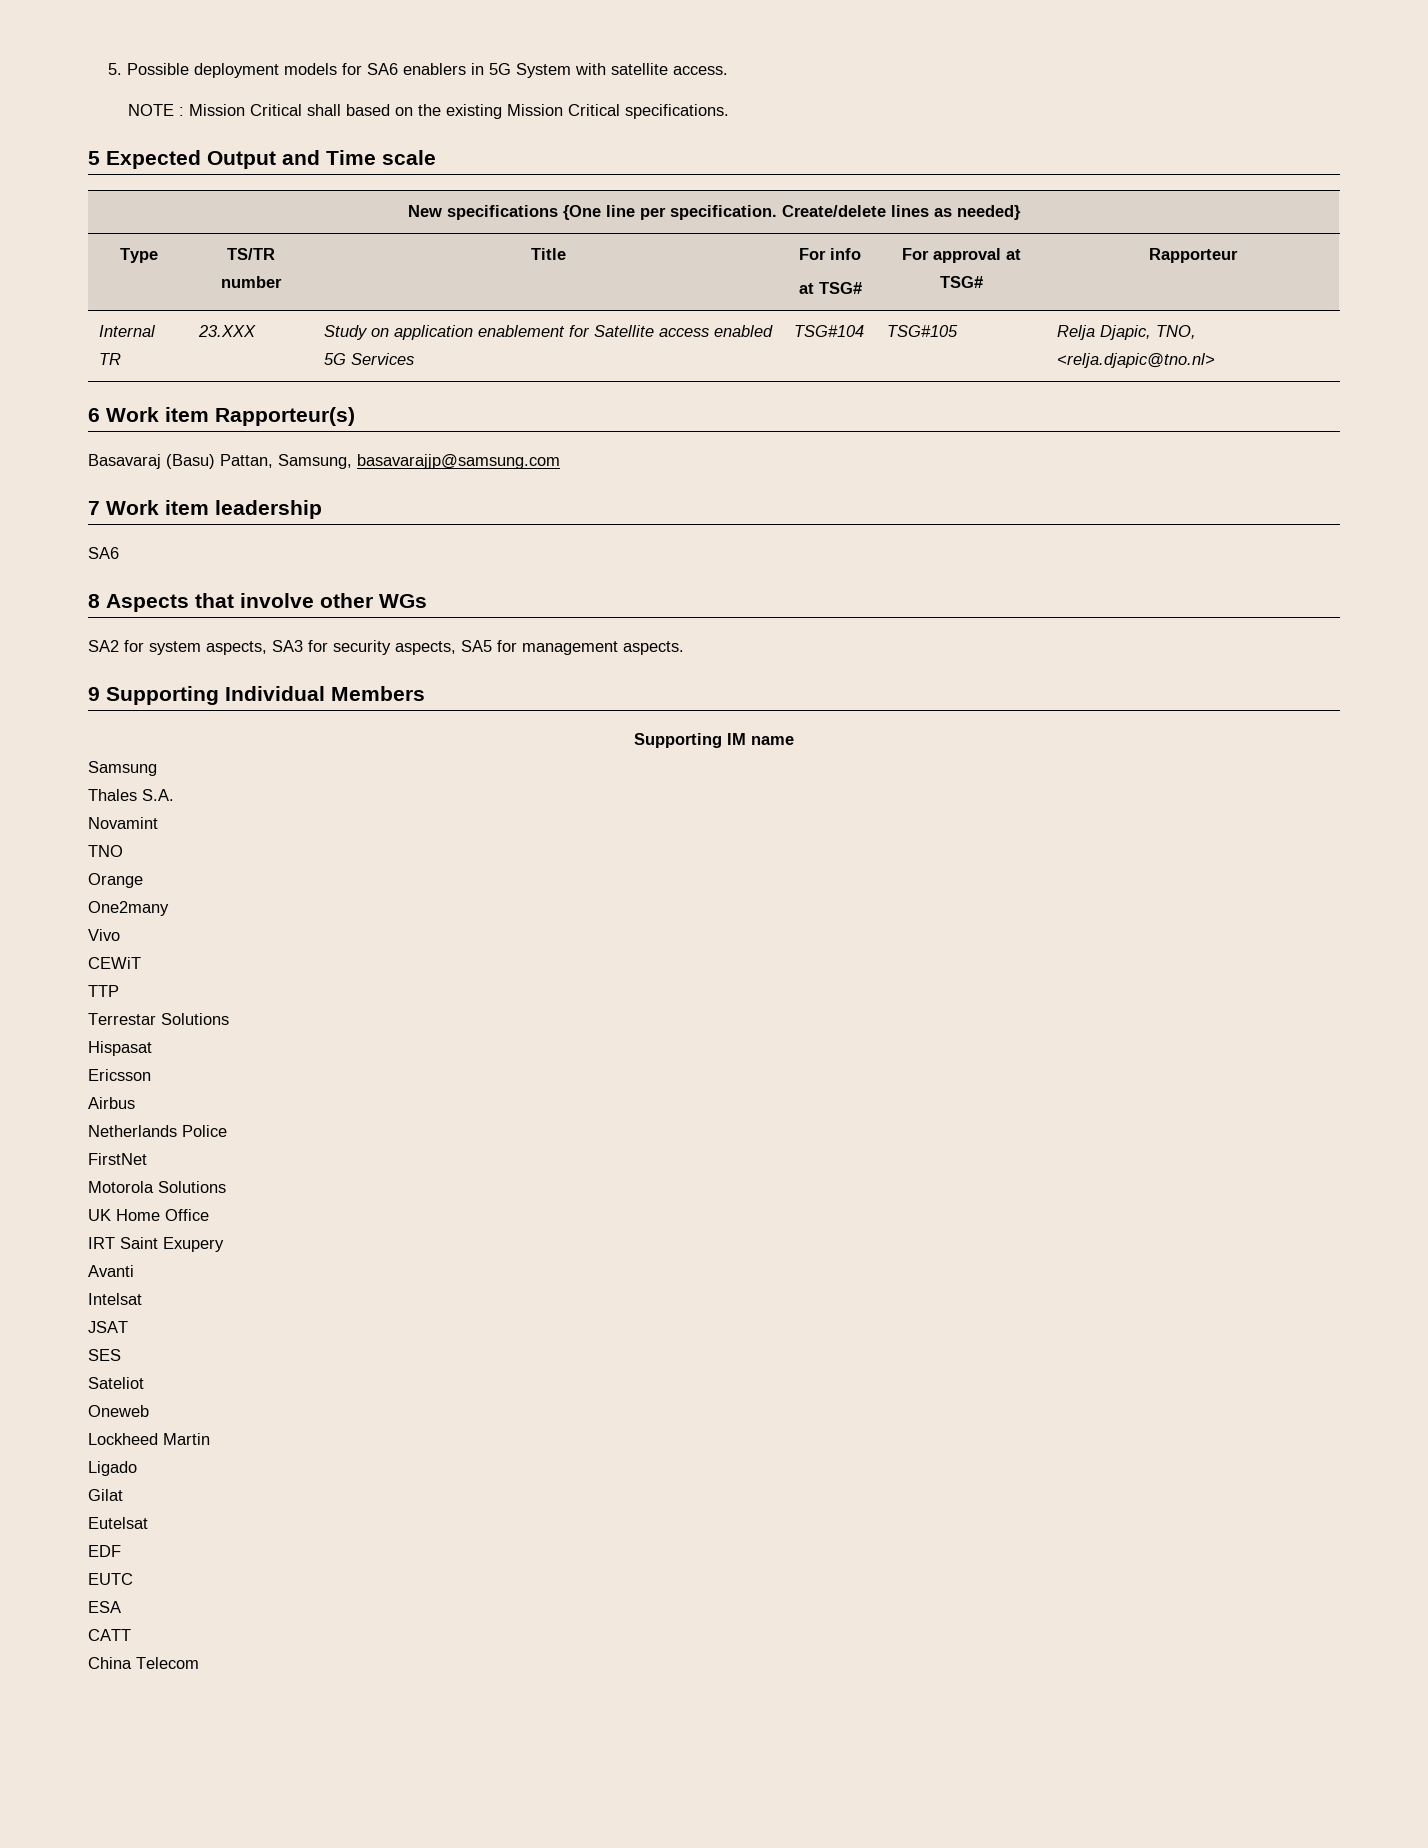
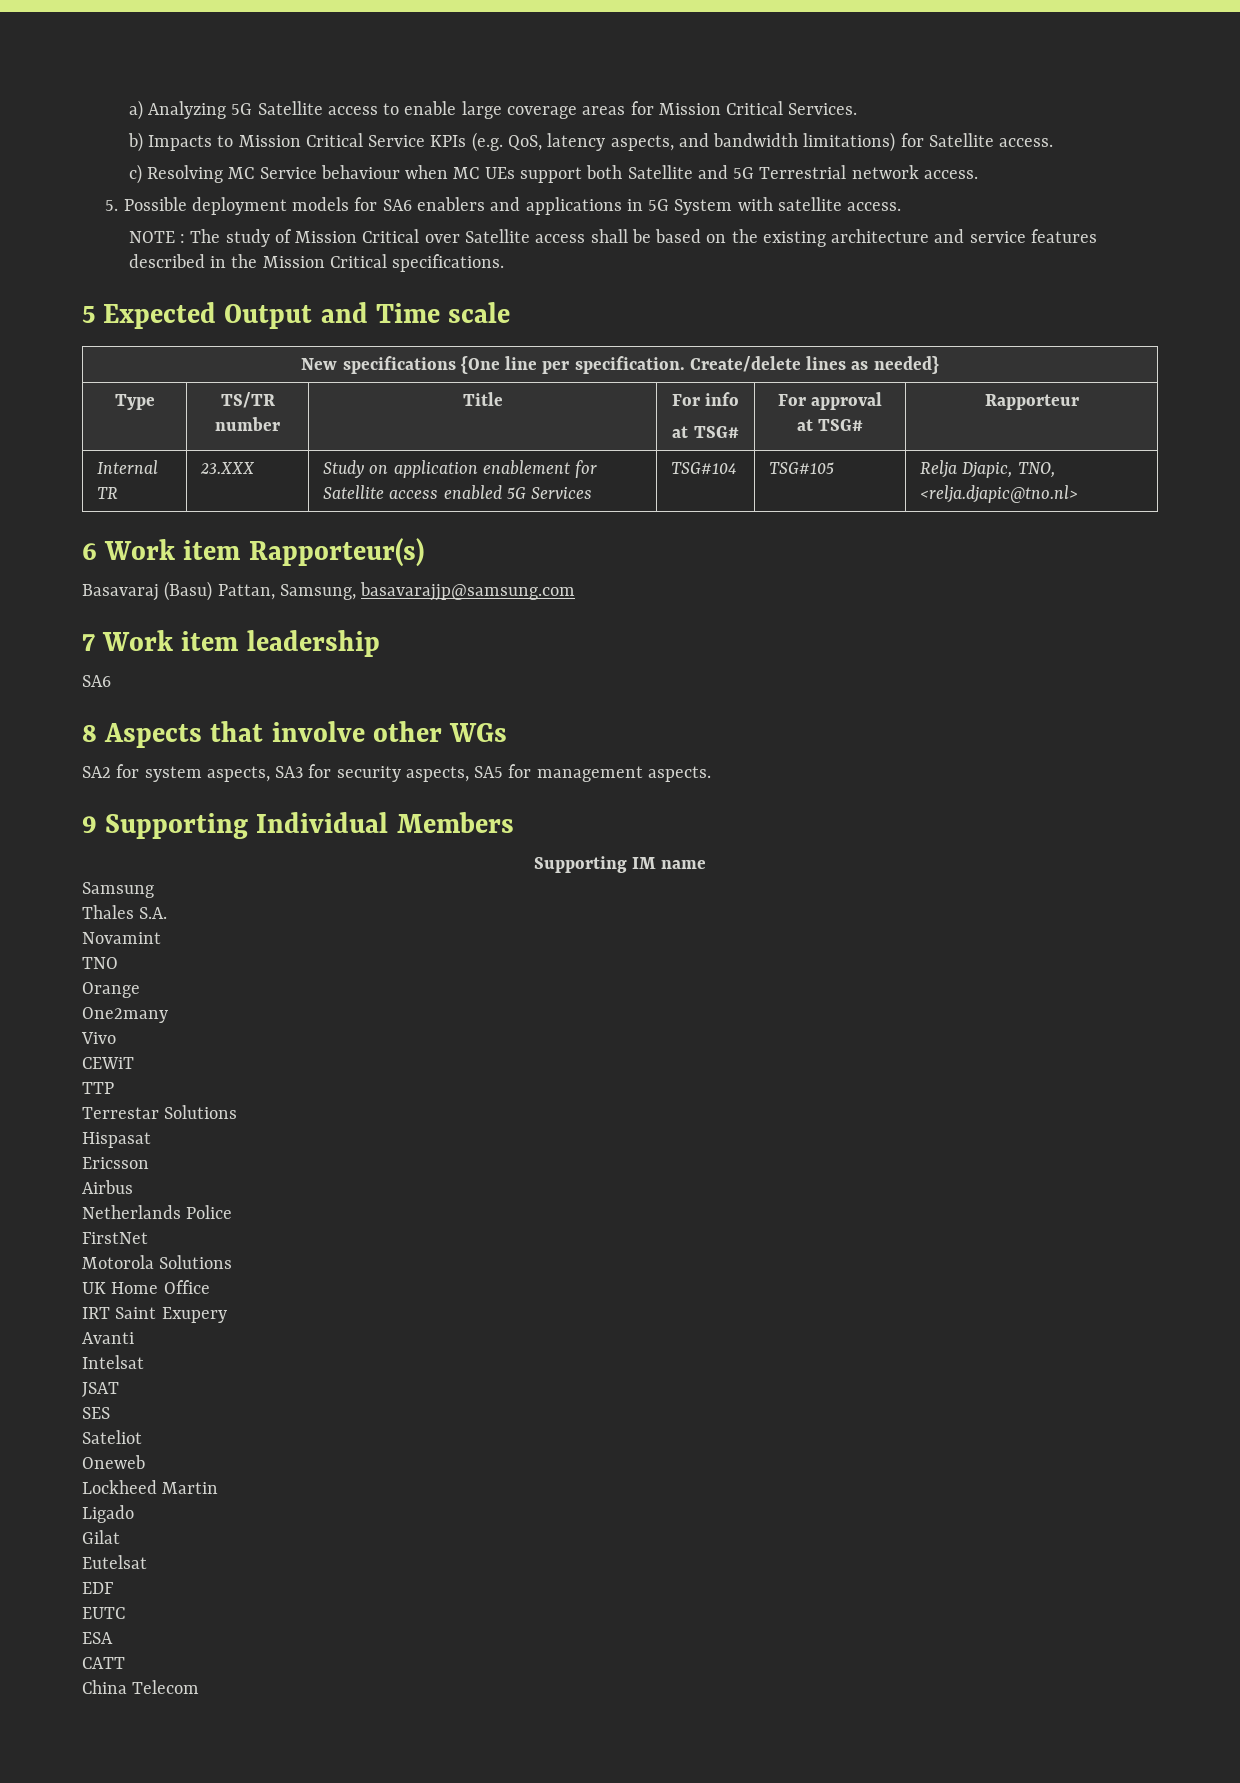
(108, 69) none -> [128,100,858,120] [127,132,1054,152] [128,164,978,184] a) Analyzing 5G Satellite access to enable large coverage areas for Mission Critical Services. // b) Impacts to Mission Critical Service KPIs (e.g. QoS, latency aspects, and bandwidth limitations) for Satellite access. // c) Resolving MC Service behaviour when MC UEs support both Satellite and 5G Terrestrial network access. //
(467, 69) none -> [490,197,622,215] and applications
[189,104,503,119] Mission Critical shall based on the existing -> [190,229,1097,247] [128,254,258,268] The study of Mission Critical over Satellite access shall be based on the existing architecture and service features described in the

